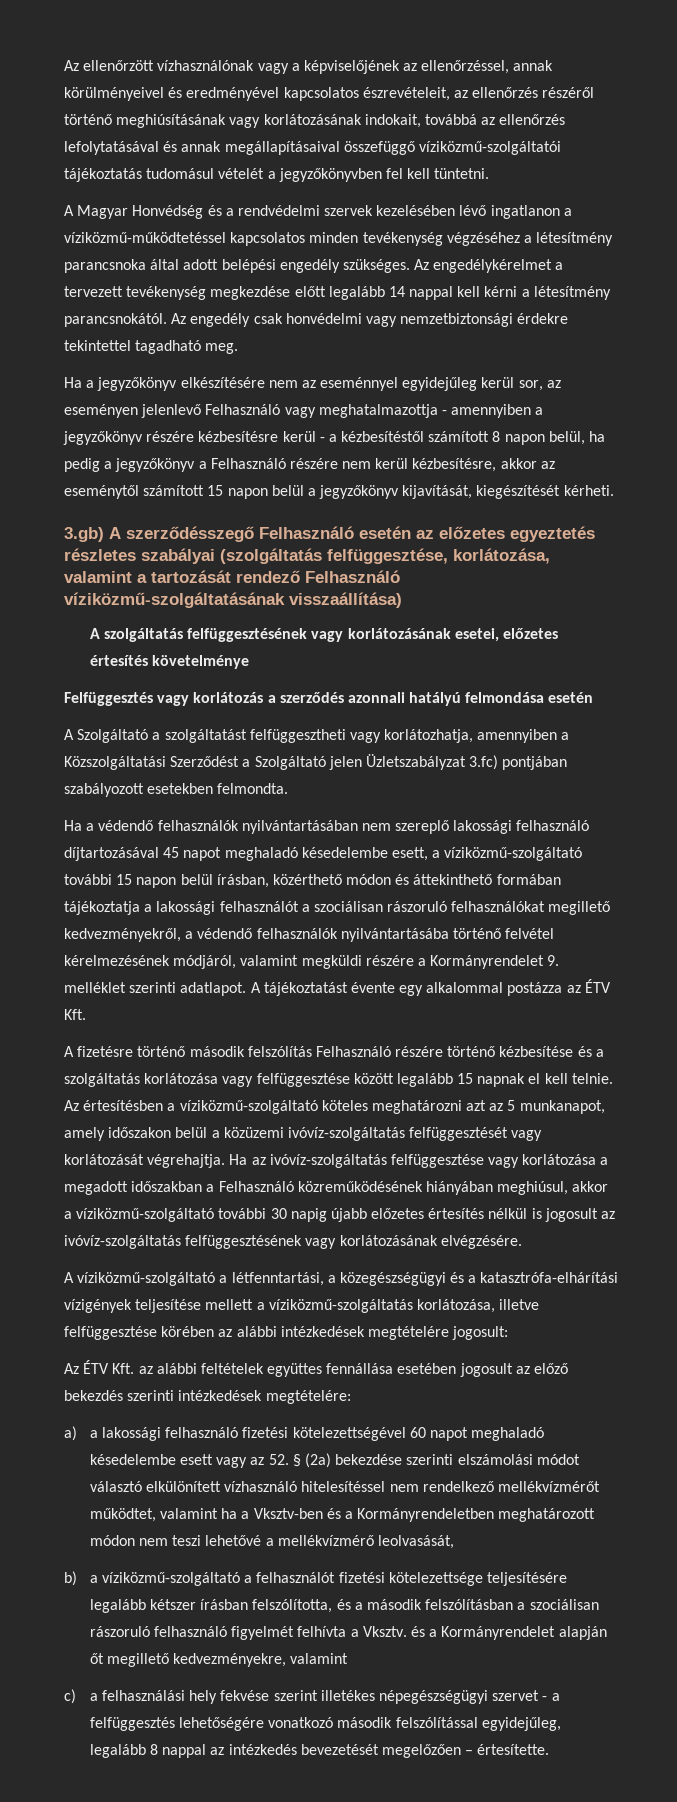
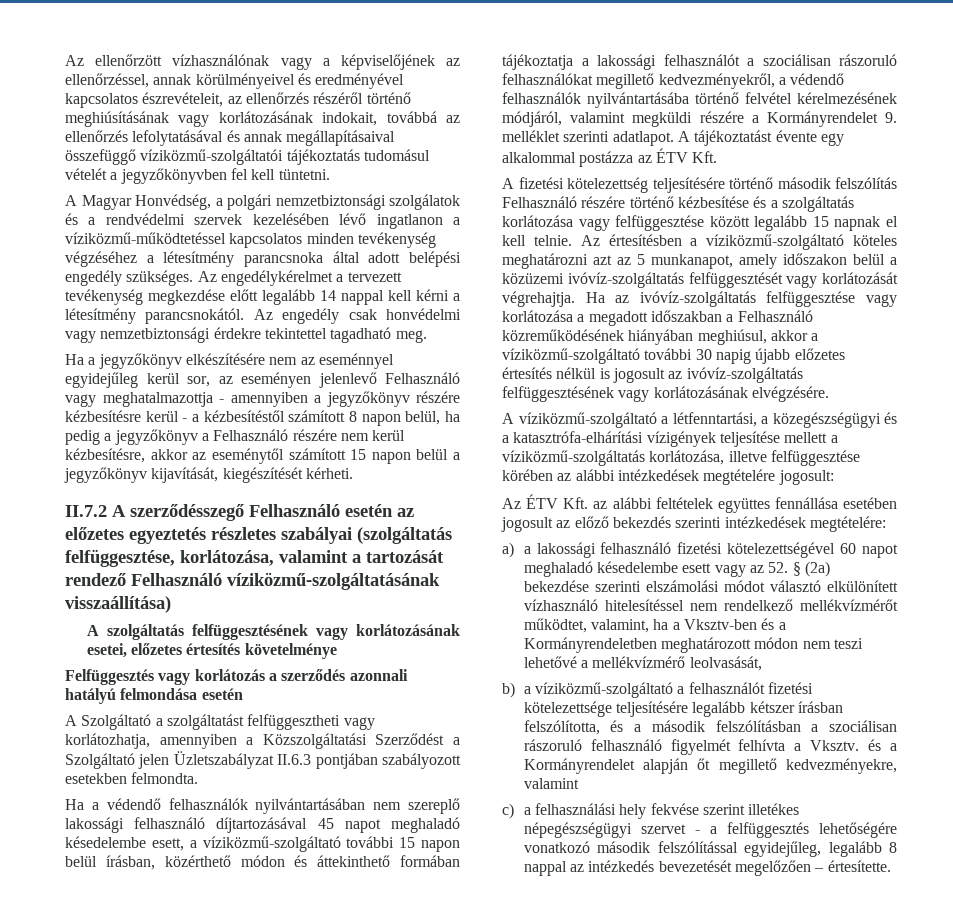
[132,205,204,219] Honvédség -> [135,194,460,210] Honvédség, a polgári nemzetbiztonsági szolgálatok
[64,527,104,542] 3.gb) -> [65,505,107,517] II.7.2
[469,755,499,770] 3.fc) -> [277,754,312,765] II.6.3
[77,1046,134,1057] fizetésre -> [518,177,725,193] fizetési kötelezettség teljesítésére
[160,1508,219,1519] valamint -> [591,619,650,633] valamint,

